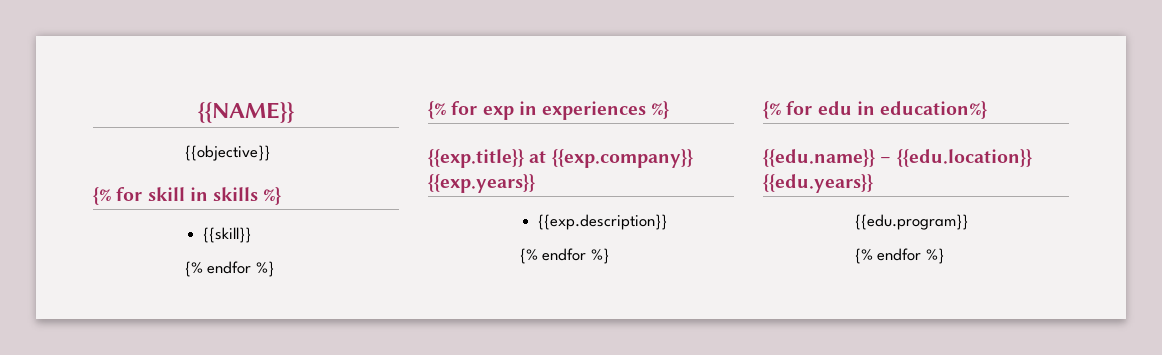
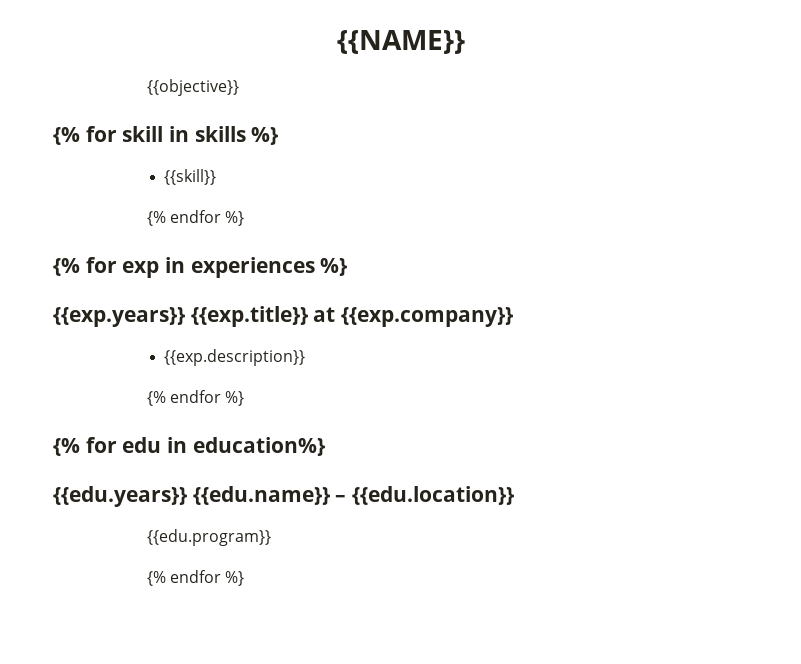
(670, 110) none -> [53,307,185,327] {{exp.years}}
[428,174,535,193] {{exp.years}} -> (514, 317) none
(988, 110) none -> [53,486,187,507] {{edu.years}}
[763,174,873,193] {{edu.years}} -> (515, 495) none

